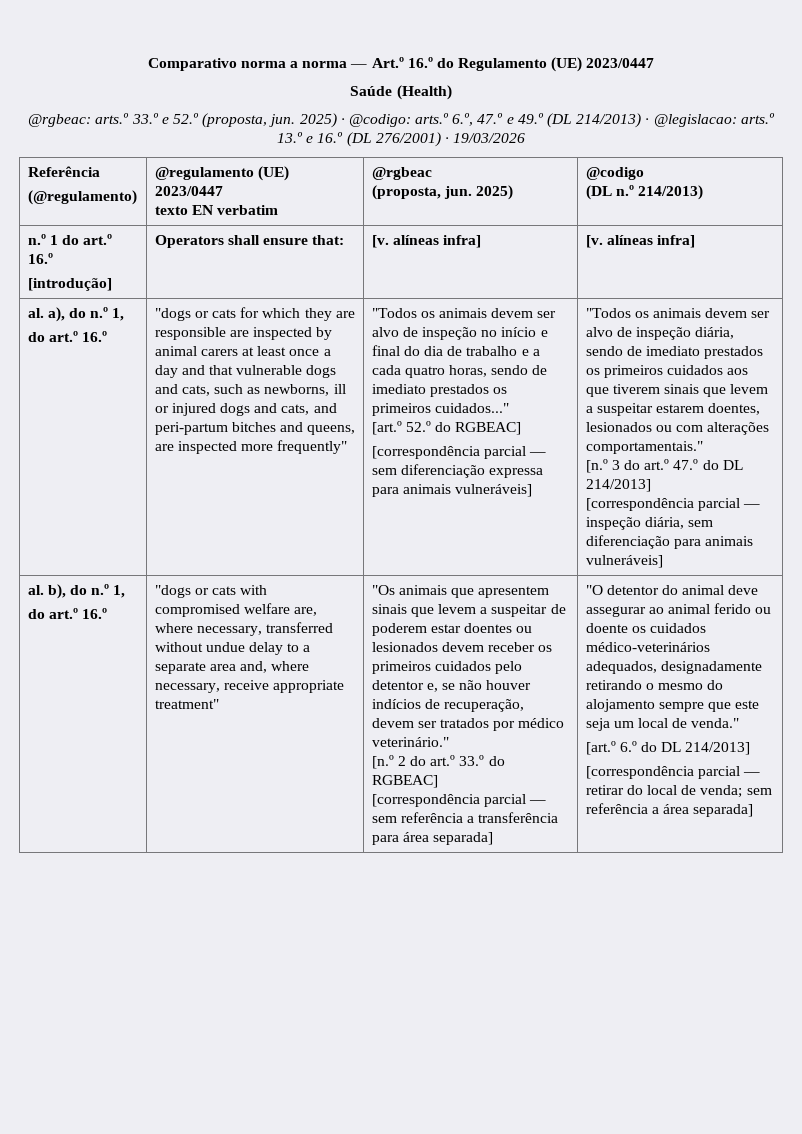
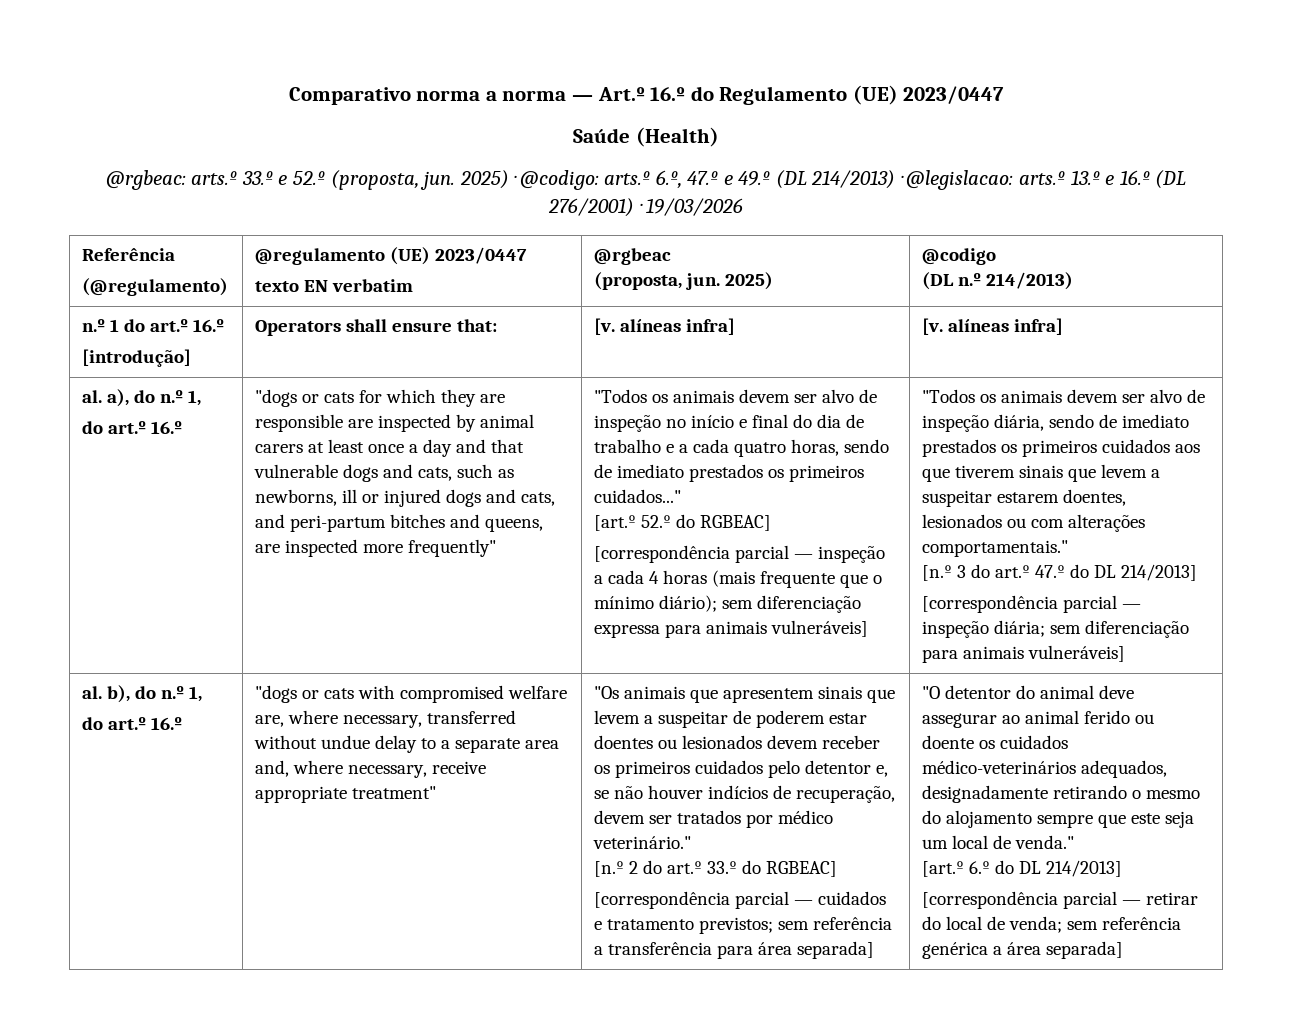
(547, 454) none -> [818,546,886,563] [594,570,883,588] [594,595,718,612] inspeção a cada 4 horas (mais frequente que o mínimo diário);
[644,517,684,529] diária, -> [994,620,1046,637] diária;
(547, 802) none -> [818,891,887,905] [594,917,774,934] cuidados e tratamento previstos;
(648, 808) none -> [922,942,989,959] genérica

